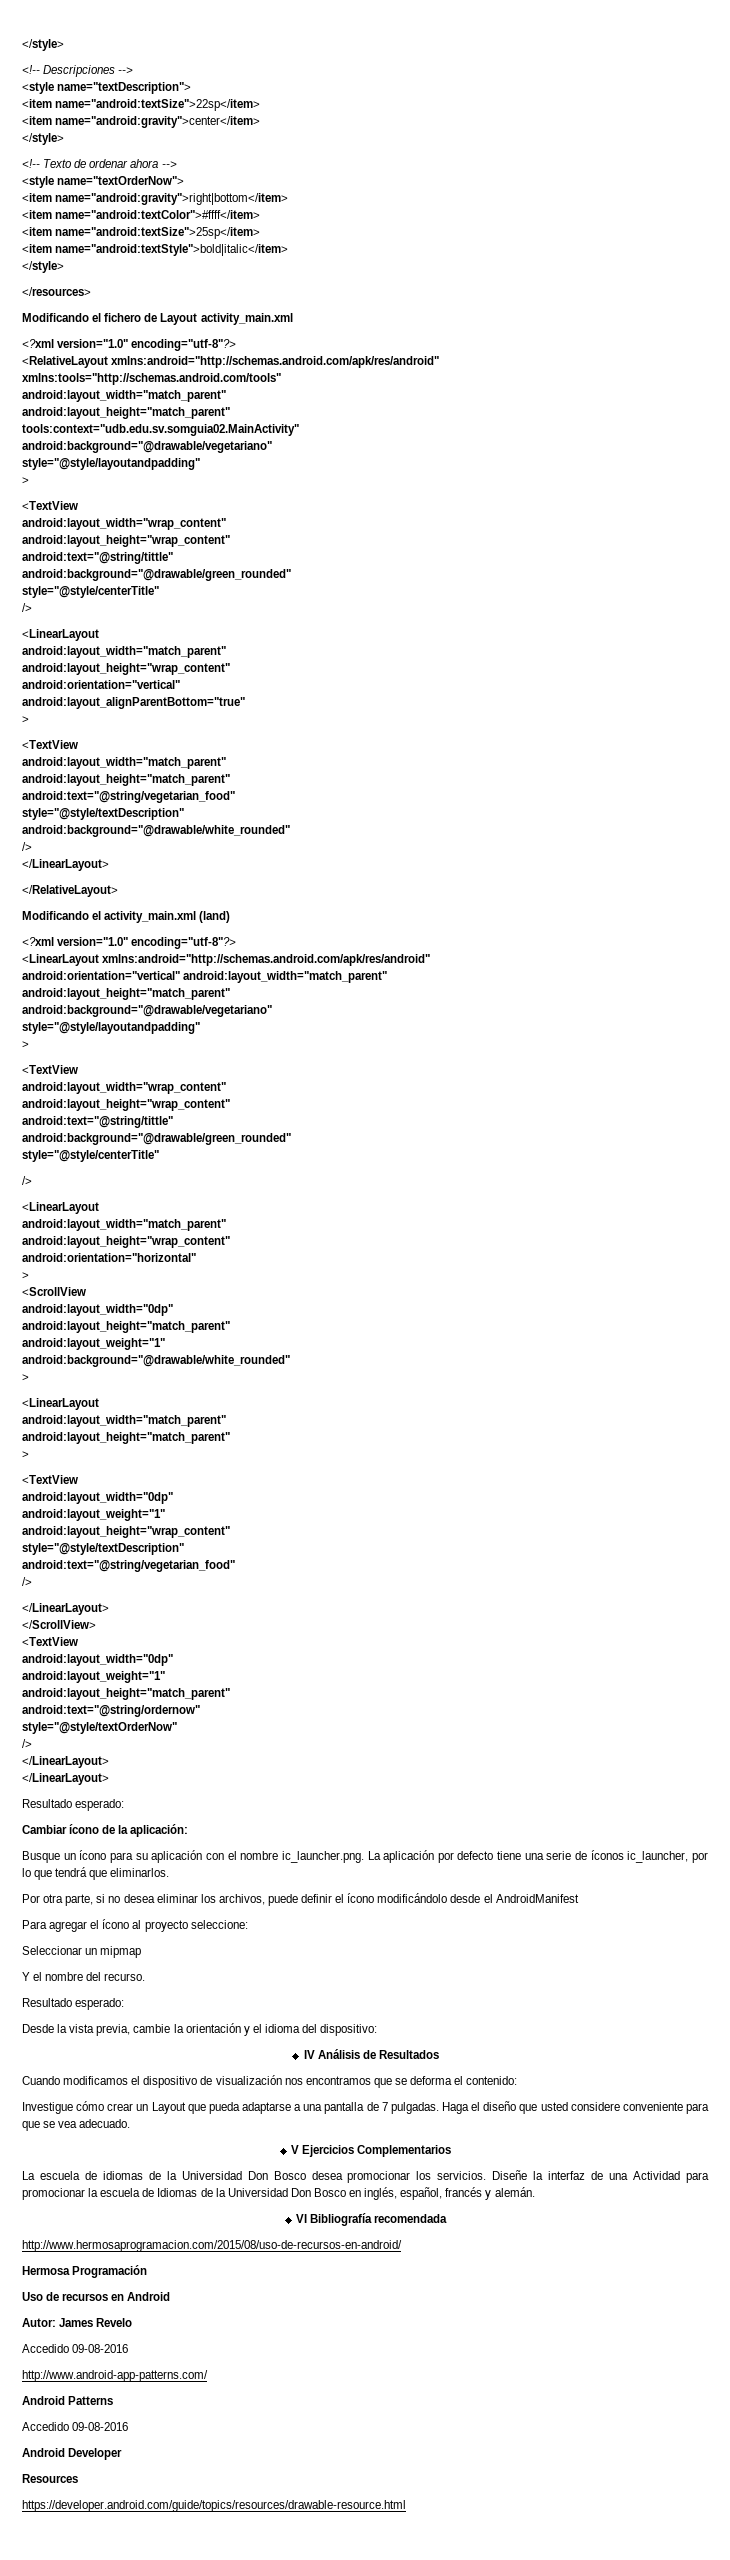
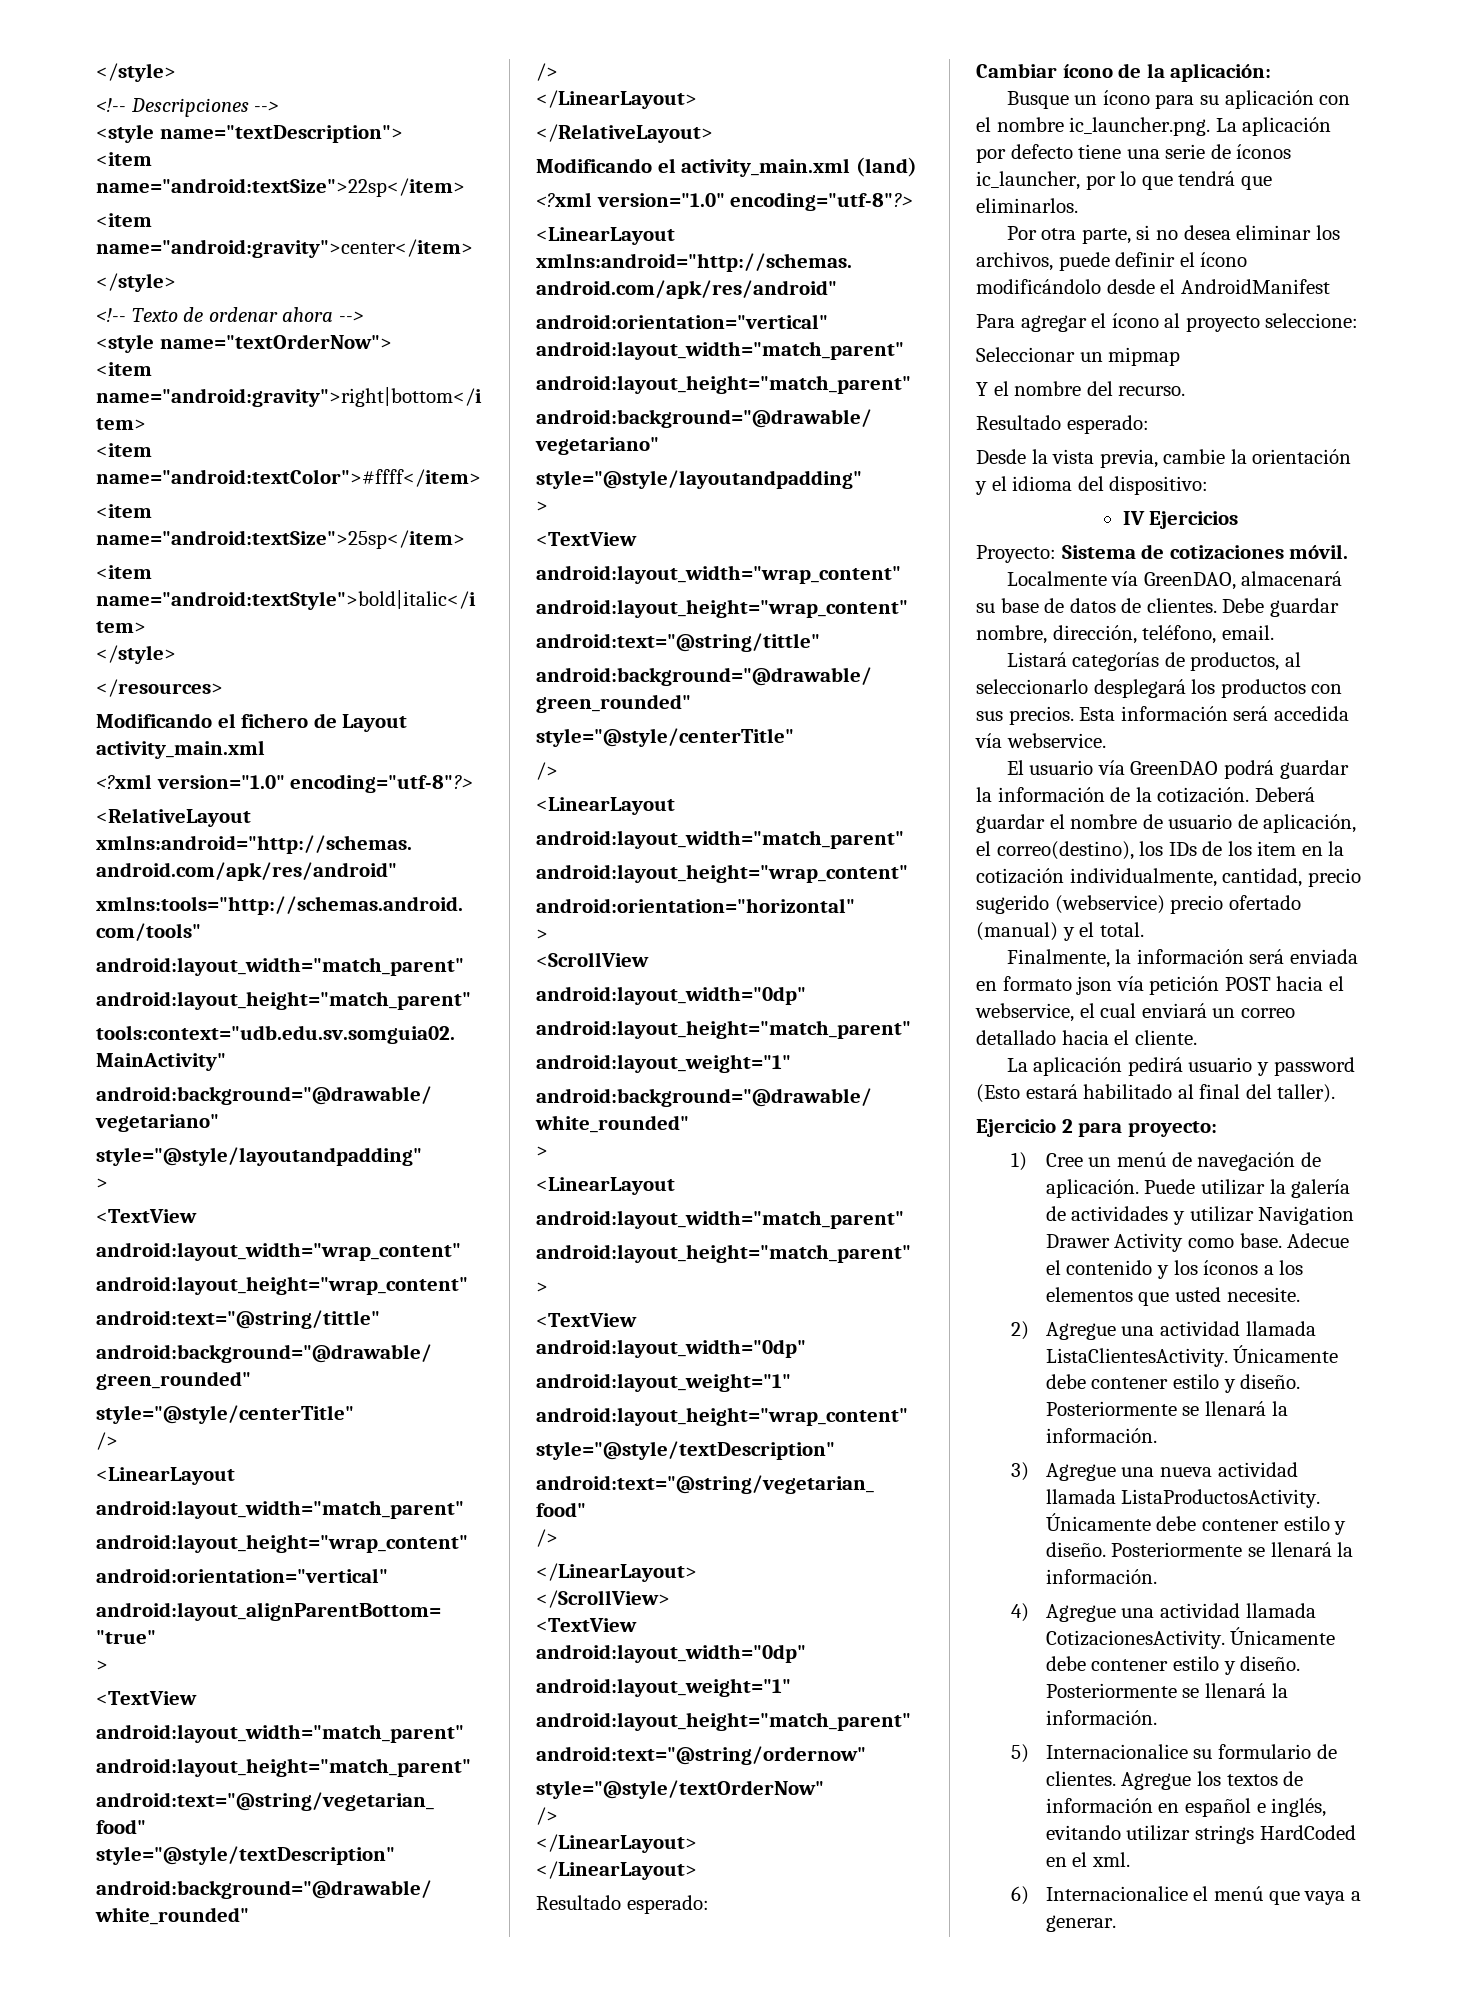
[317,2049,439,2059] [22,2075,518,2088] [22,2101,710,2114] [22,2119,131,2131] [291,2145,452,2157] [22,2170,709,2183] [22,2187,535,2200] [296,2213,448,2226] [22,2240,402,2252] [22,2265,148,2278] [22,2292,171,2301] [22,2318,133,2327] [22,2344,129,2353] [22,2370,208,2382] [22,2396,114,2405] [22,2422,129,2431] [22,2448,123,2460] [22,2474,78,2483] [22,2500,406,2512] Análisis de Resultados // Cuando modificamos el dispositivo de visualización nos encontramos que se deforma el contenido: // Investigue cómo crear un Layout que pueda adaptarse a una pantalla de 7 pulgadas. Haga el diseño que usted considere conveniente para que se vea adecuado. // V Ejercicios Complementarios // La escuela de idiomas de la Universidad Don Bosco desea promocionar los servicios. Diseñe la interfaz de una Actividad para promocionar la escuela de Idiomas de la Universidad Don Bosco en inglés, español, francés y alemán. // VI Bibliografía recomendada // http://www.hermosaprogramacion.com/2015/08/uso-de-recursos-en-android/ // Hermosa Programación // Uso de recursos en Android // Autor: James Revelo // Accedido 09-08-2016 // http://www.android-app-patterns.com/ // Android Patterns // Accedido 09-08-2016 // Android Developer // Resources // https://developer.android.com/guide/topics/resources/drawable-resource.html -> [1149,511,1239,529] [976,544,1349,563] [1006,571,1343,590] [976,598,1339,617] [976,625,1274,644] [1006,652,1301,671] [976,679,1343,698] [976,706,1349,725] [975,733,1106,748] [1006,760,1349,779] [976,787,1315,803] [976,814,1357,833] [976,841,1345,860] [976,868,1361,887] [976,895,1301,914] [976,922,1144,941] [1006,949,1358,968] [976,976,1344,995] [975,1003,1295,1022] [976,1030,1197,1045] [1006,1057,1355,1076] [976,1084,1336,1103] [976,1119,1217,1137] [1010,1152,1321,1171] [1045,1179,1351,1198] [1045,1206,1355,1225] [1045,1233,1350,1252] [1045,1260,1304,1279] [1045,1287,1300,1306] [1010,1321,1316,1340] [1045,1345,1339,1367] [1045,1374,1301,1393] [1045,1401,1288,1416] [1045,1428,1157,1443] [1010,1462,1298,1481] [1045,1489,1321,1508] [1045,1513,1347,1535] [1045,1542,1354,1557] [1045,1569,1157,1584] [1010,1603,1316,1622] [1045,1627,1336,1649] [1045,1656,1301,1675] [1045,1683,1288,1698] [1045,1710,1157,1725] [1010,1744,1337,1763] [1045,1771,1304,1790] [1045,1798,1327,1817] [1045,1825,1356,1844] [1045,1852,1130,1867] [1010,1886,1361,1905] [1045,1915,1116,1932] Ejercicios // Proyecto: Sistema de cotizaciones móvil. // Localmente vía GreenDAO, almacenará su base de datos de clientes. Debe guardar nombre, dirección, teléfono, email. // Listará categorías de productos, al seleccionarlo desplegará los productos con sus precios. Esta información será accedida vía webservice. // El usuario vía GreenDAO podrá guardar la información de la cotización. Deberá guardar el nombre de usuario de aplicación, el correo(destino), los IDs de los item en la cotización individualmente, cantidad, precio sugerido (webservice) precio ofertado (manual) y el total. // Finalmente, la información será enviada en formato json vía petición POST hacia el webservice, el cual enviará un correo detallado hacia el cliente. // La aplicación pedirá usuario y password (Esto estará habilitado al final del taller). // Ejercicio 2 para proyecto: // 1) Cree un menú de navegación de aplicación. Puede utilizar la galería de actividades y utilizar Navigation Drawer Activity como base. Adecue el contenido y los íconos a los elementos que usted necesite. // 2) Agregue una actividad llamada ListaClientesActivity. Únicamente debe contener estilo y diseño. Posteriormente se llenará la información. // 3) Agregue una nueva actividad llamada ListaProductosActivity. Únicamente debe contener estilo y diseño. Posteriormente se llenará la información. // 4) Agregue una actividad llamada CotizacionesActivity. Únicamente debe contener estilo y diseño. Posteriormente se llenará la información. // 5) Internacionalice su formulario de clientes. Agregue los textos de información en español e inglés, evitando utilizar strings HardCoded en el xml. // 6) Internacionalice el menú que vaya a generar.

